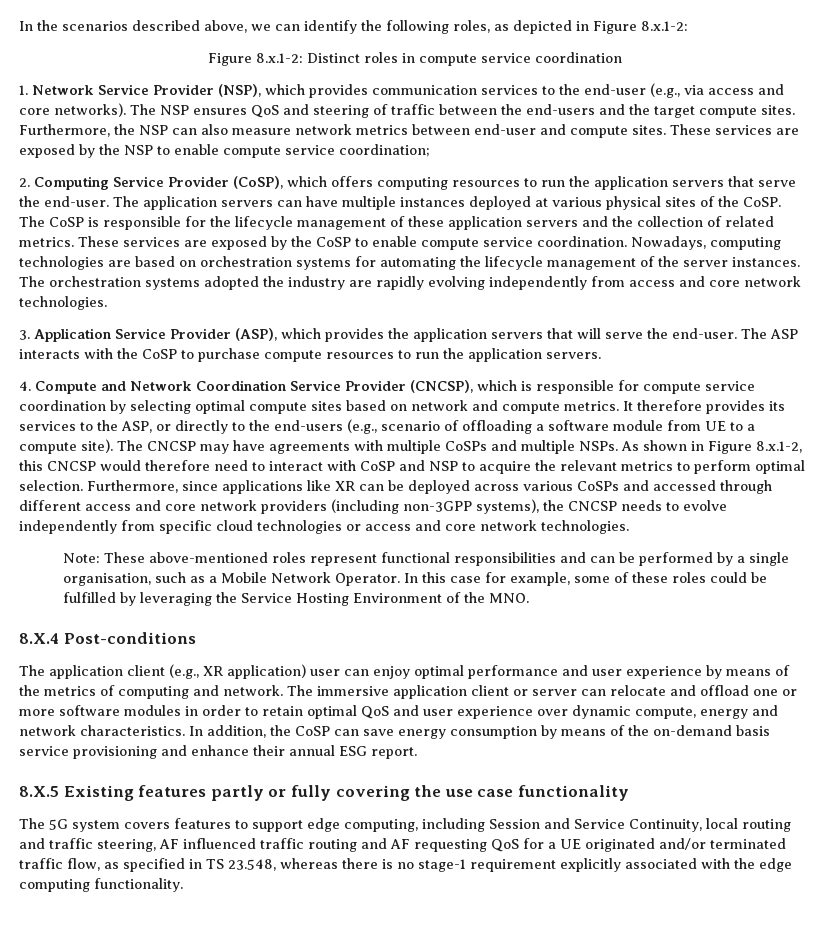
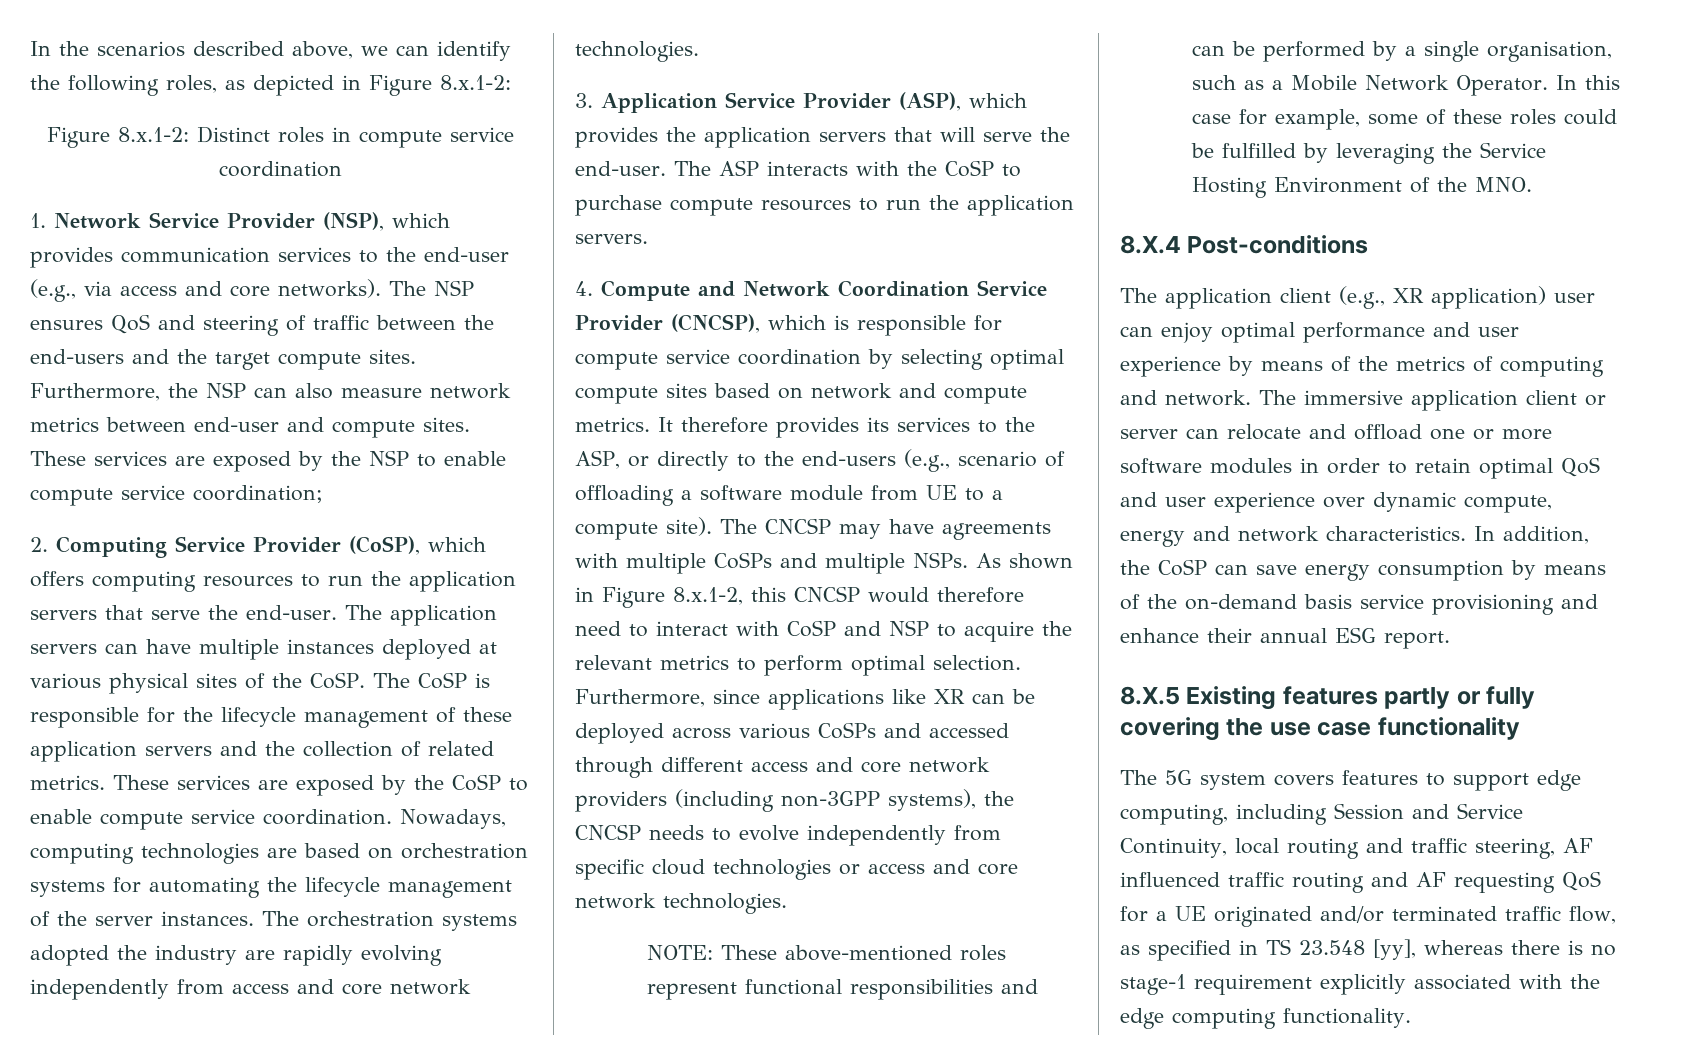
[62,553,100,563] Note: -> [646,945,713,960] NOTE:
[228,859,276,871] 23.548, -> [1299,939,1416,960] 23.548 [yy],

